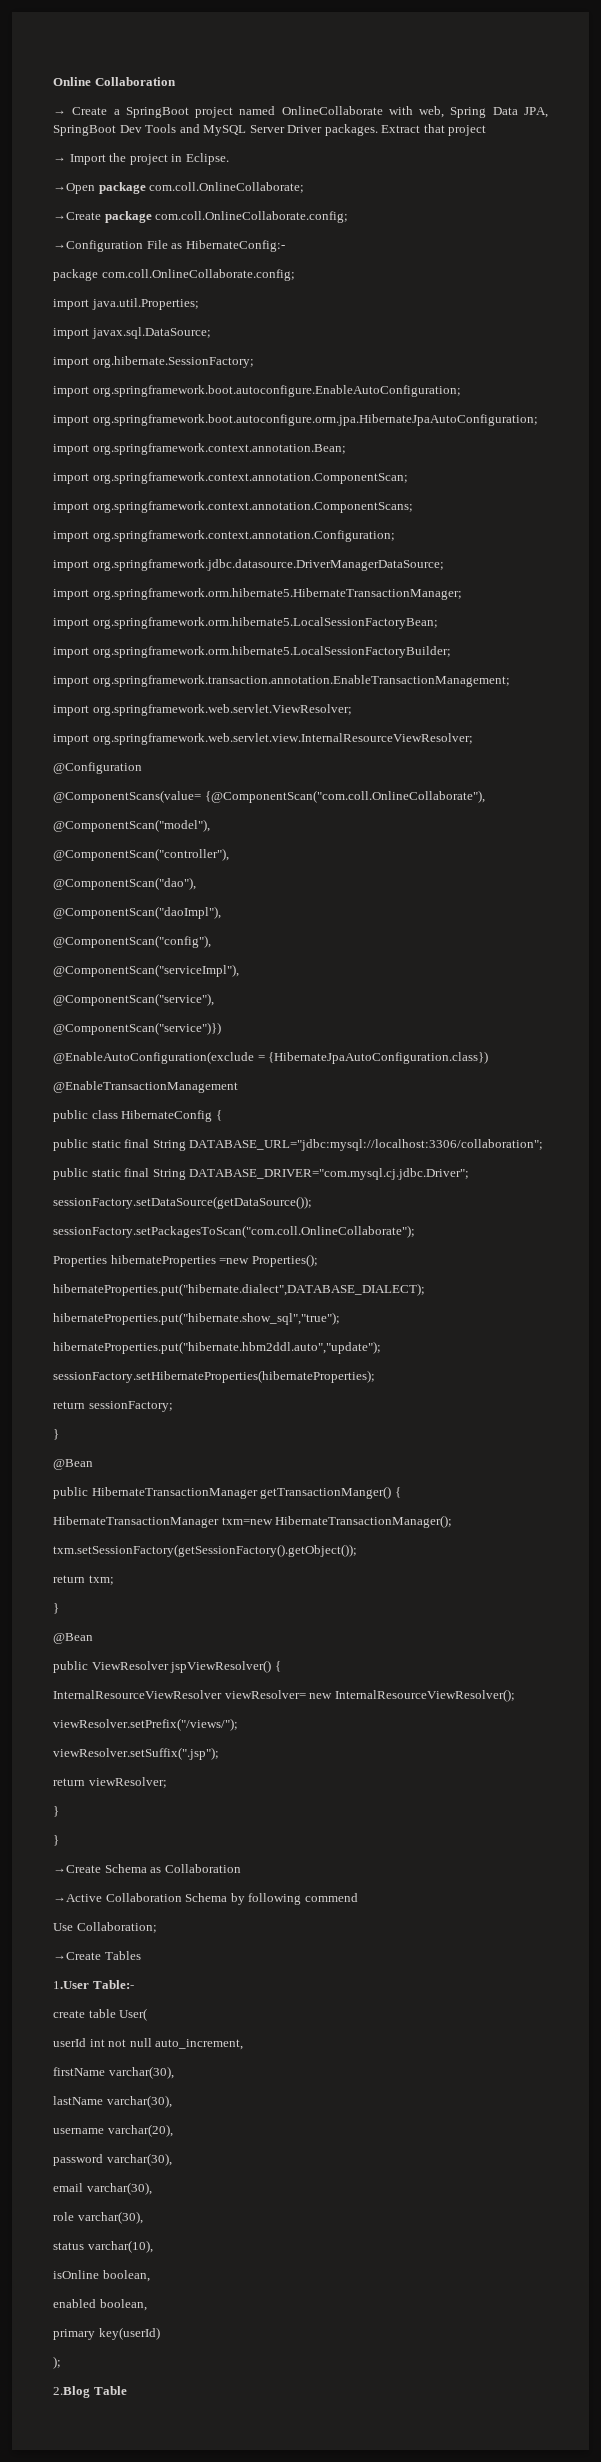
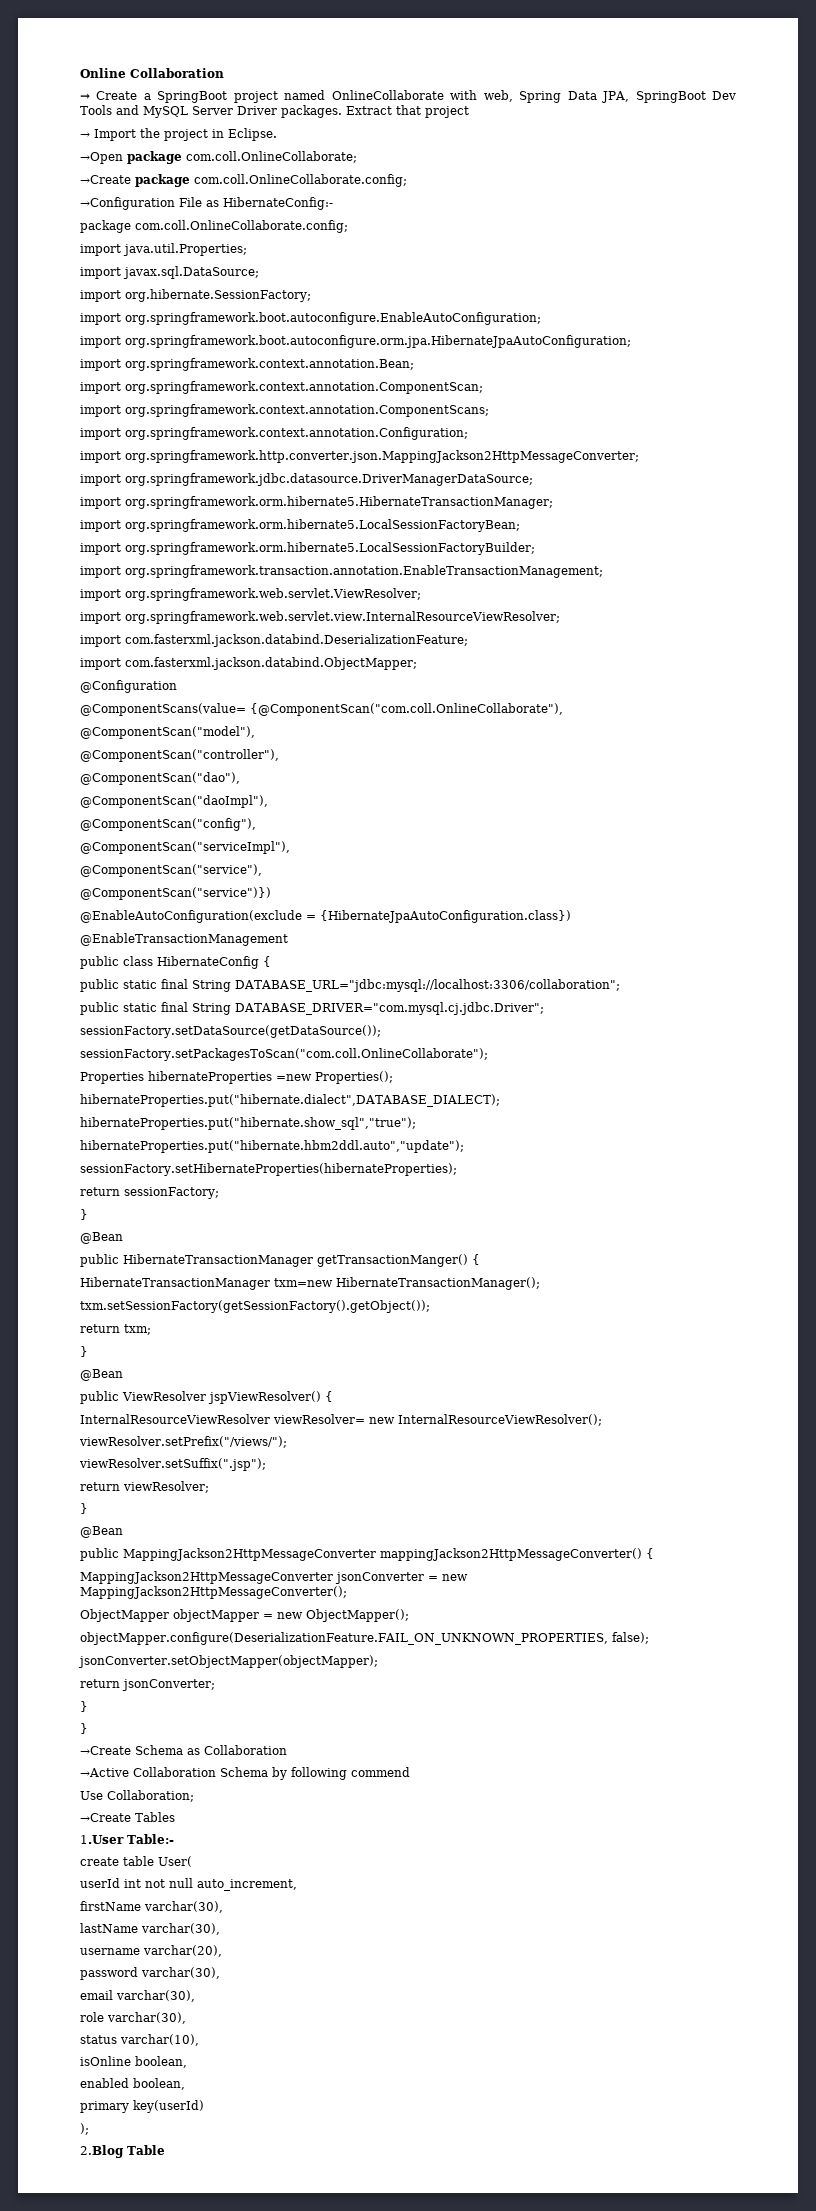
(395, 536) none -> [80,450,639,463] // import org.springframework.http.converter.json.MappingJackson2HttpMessageConverter;
(473, 739) none -> [80,634,468,647] [80,657,417,670] // import com.fasterxml.jackson.databind.DeserializationFeature; // import com.fasterxml.jackson.databind.ObjectMapper;
(59, 1811) none -> [80,1526,123,1538] [80,1548,654,1561] [80,1571,468,1584] [80,1586,347,1599] [80,1609,409,1622] [80,1632,649,1645] [78,1655,378,1668] [80,1679,215,1691] [80,1701,88,1712] // @Bean // public MappingJackson2HttpMessageConverter mappingJackson2HttpMessageConverter() { // MappingJackson2HttpMessageConverter jsonConverter = new MappingJackson2HttpMessageConverter(); // ObjectMapper objectMapper = new ObjectMapper(); // objectMapper.configure(DeserializationFeature.FAIL_ON_UNKNOWN_PROPERTIES, false); // jsonConverter.setObjectMapper(objectMapper); // return jsonConverter; // }

